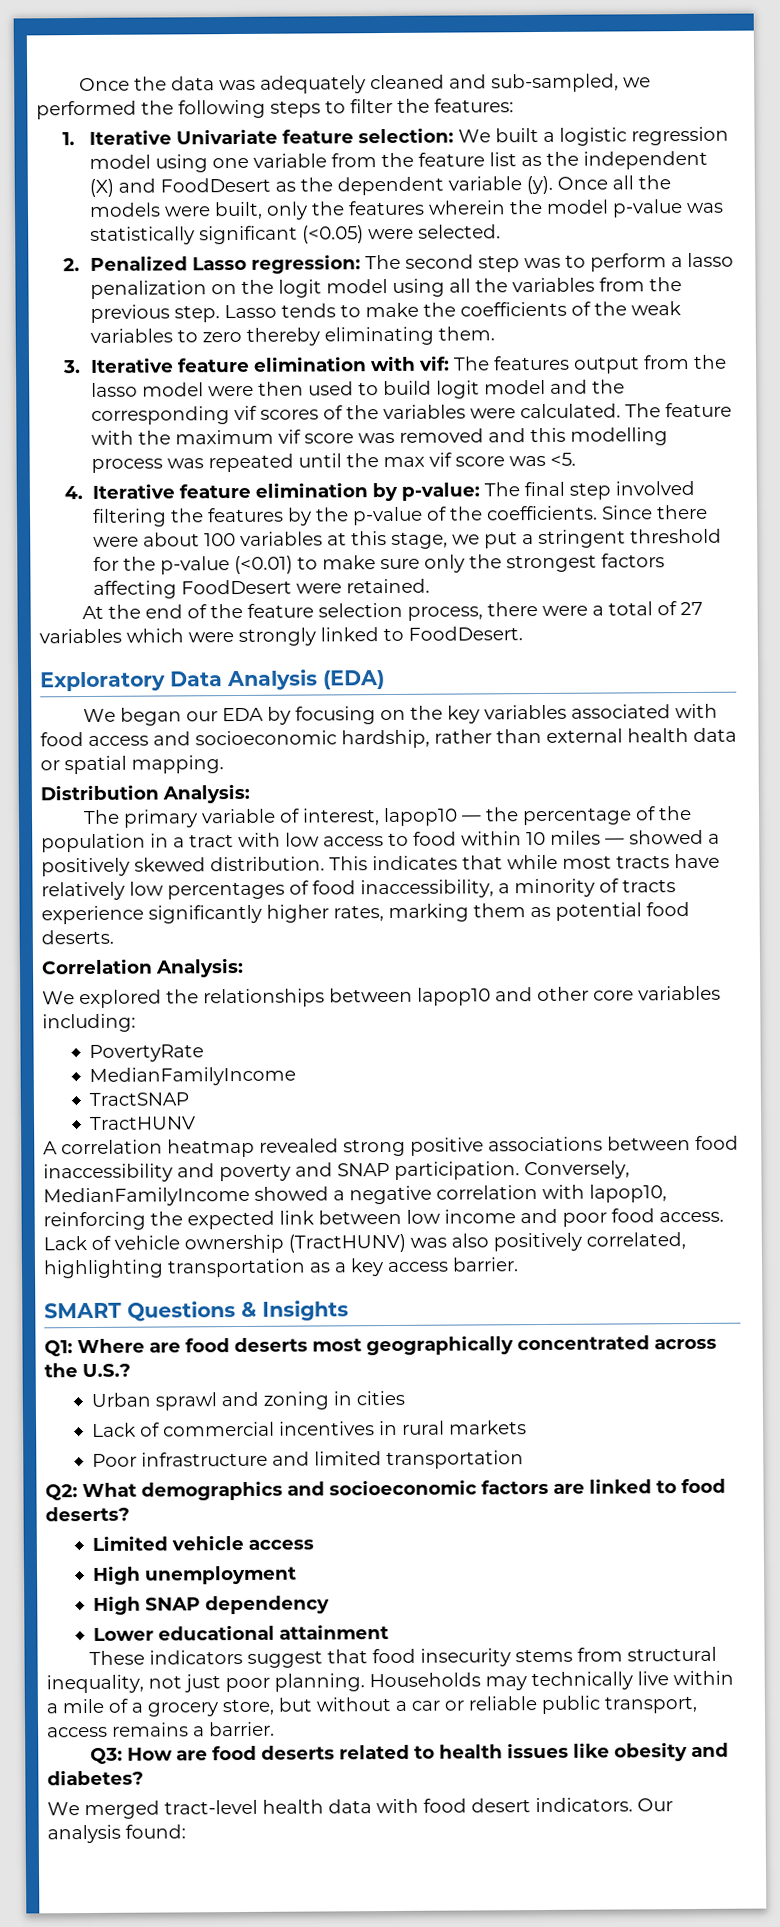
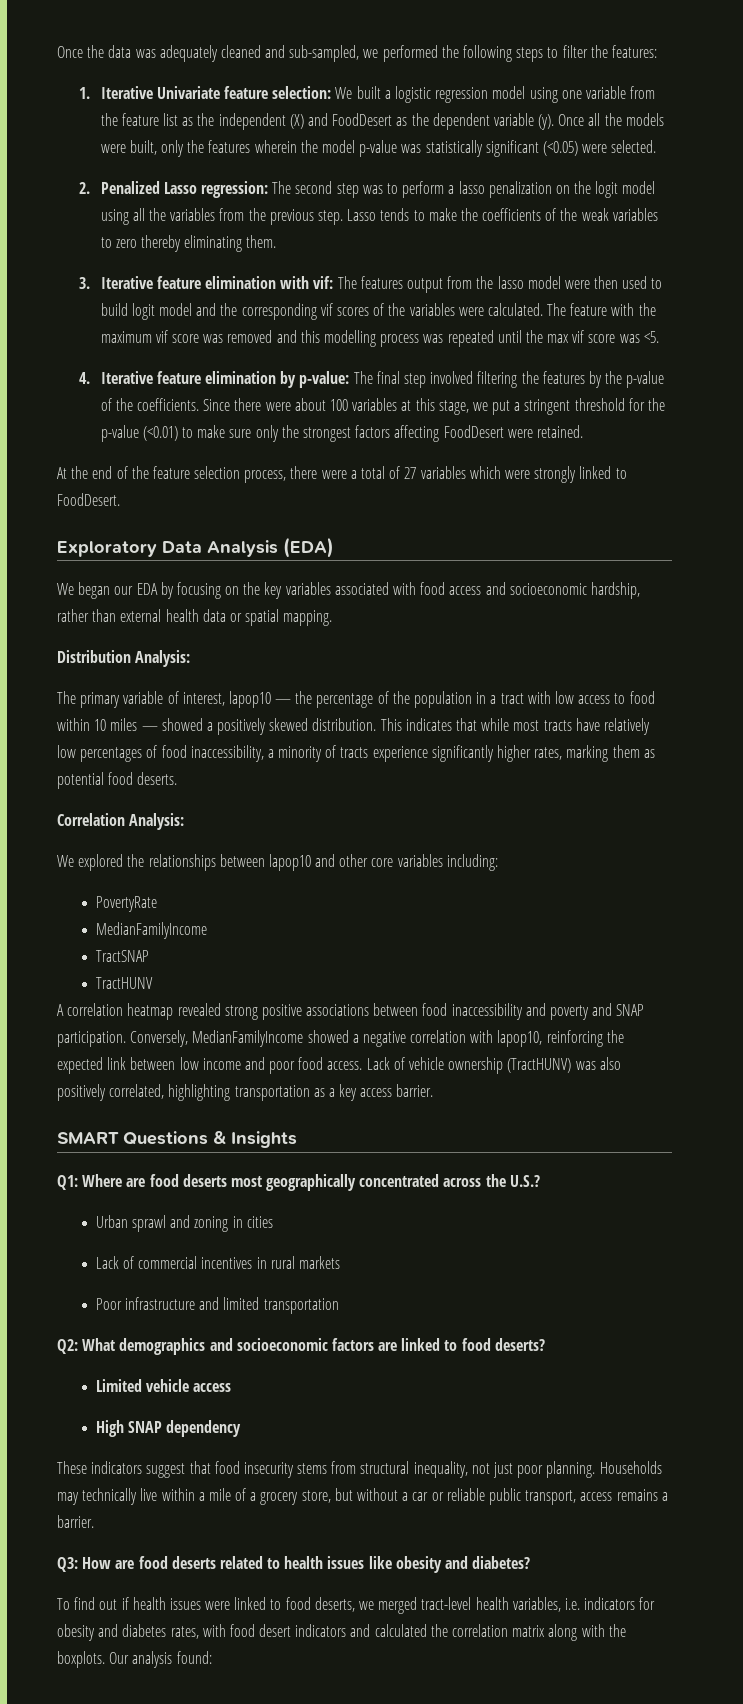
[91,1565,297,1585] // High unemployment -> (232, 1387) none
[92,1624,389,1641] // Lower educational attainment -> (242, 1428) none
[47,1797,633,1820] We merged tract-level health data with food desert indicators. -> [57,1597,656,1614] [57,1624,626,1641] [57,1651,105,1668] To find out if health issues were linked to food deserts, we merged tract-level health variables, i.e. indicators for obesity and diabetes rates, with food desert indicators and calculated the correlation matrix along with the boxplots.

